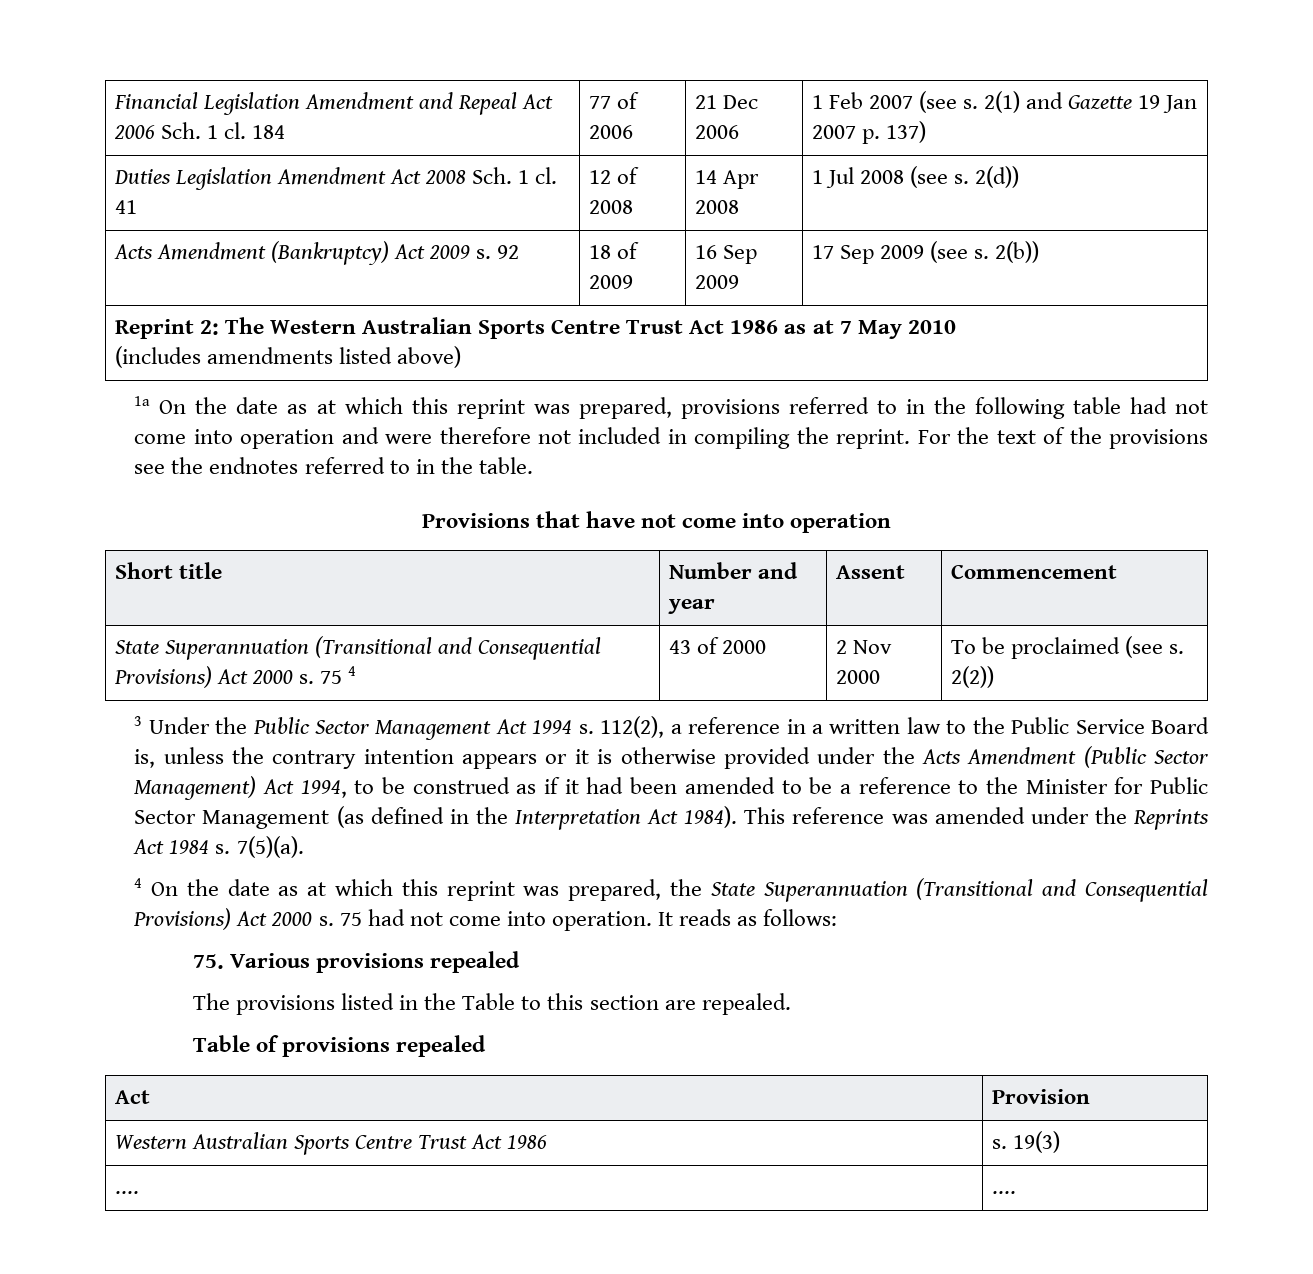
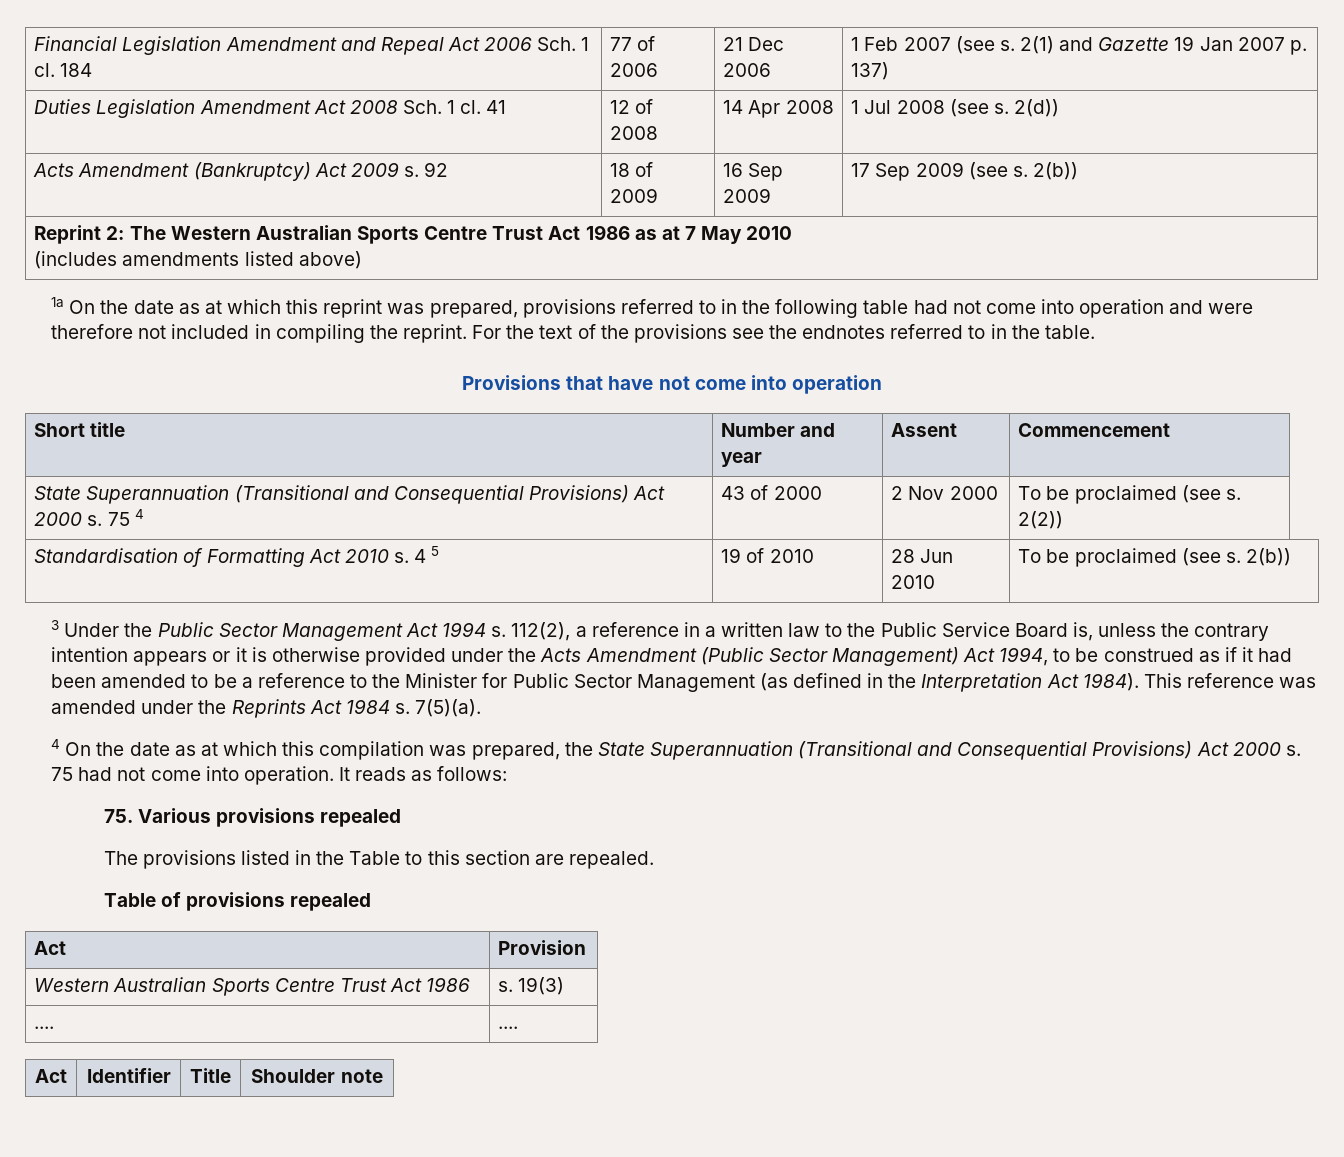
(994, 677) none -> [34,546,440,567] [721,548,814,563] [891,549,954,563] [891,575,936,589] [1018,548,1291,567] // Standardisation of Formatting Act 2010 s. 4 5 | 19 of 2010 | 28 Jun 2010 | To be proclaimed (see s. 2(b))
[446,881,515,901] reprint -> [319,741,425,760] compilation
(1016, 1192) none -> [35,1069,67,1083] [86,1068,171,1083] [190,1068,231,1083] [251,1069,383,1083] // Act | Identifier | Title | Shoulder note

